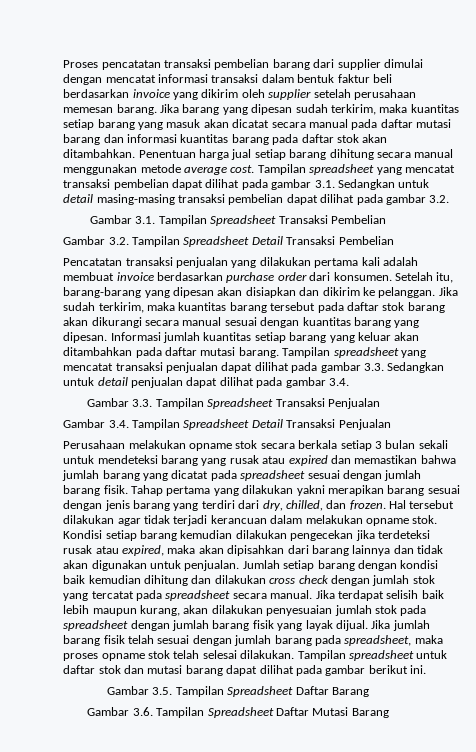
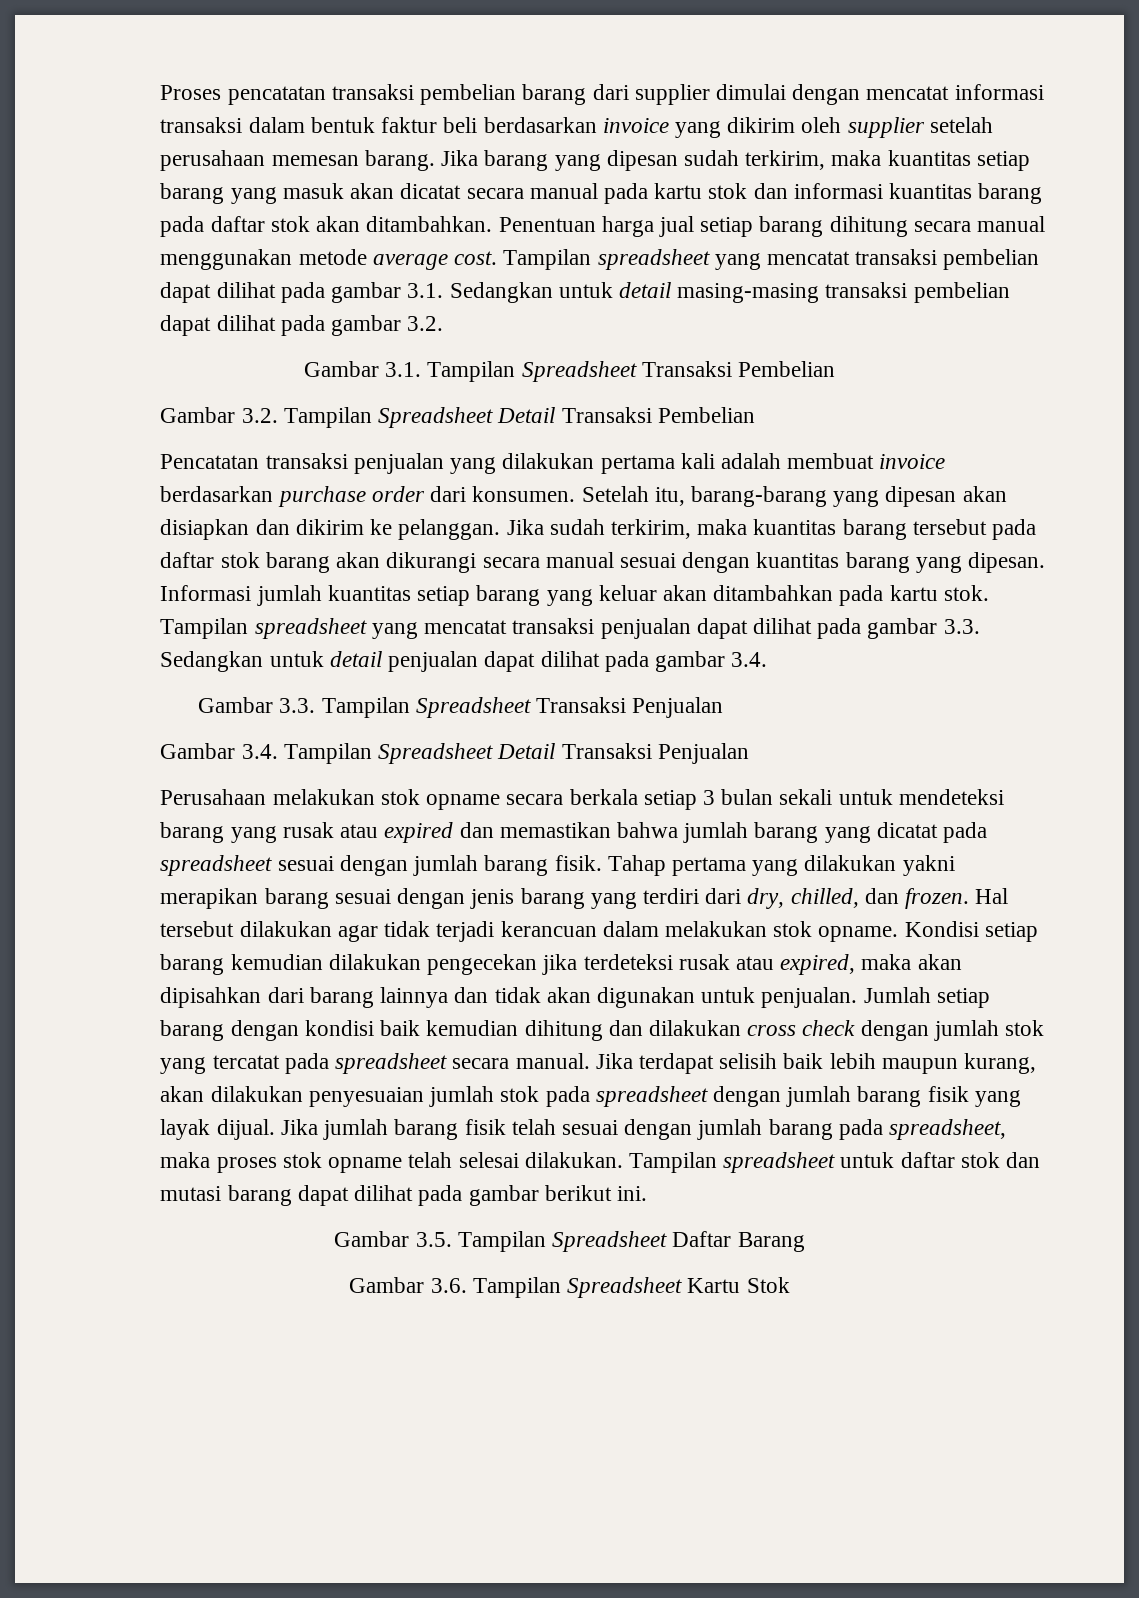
[380,119,452,128] [63,134,101,145] daftar mutasi barang -> [654,183,748,199] kartu stok
[165,347,279,358] daftar mutasi barang. -> [889,585,989,601] kartu stok.
[189,440,258,451] opname stok -> [380,789,501,810] stok opname
[365,515,438,526] opname stok. -> [773,921,899,942] stok opname.
[101,650,171,661] opname stok -> [282,1152,403,1173] stok opname
[275,707,389,718] Daftar Mutasi Barang -> [687,1277,790,1293] Kartu Stok

